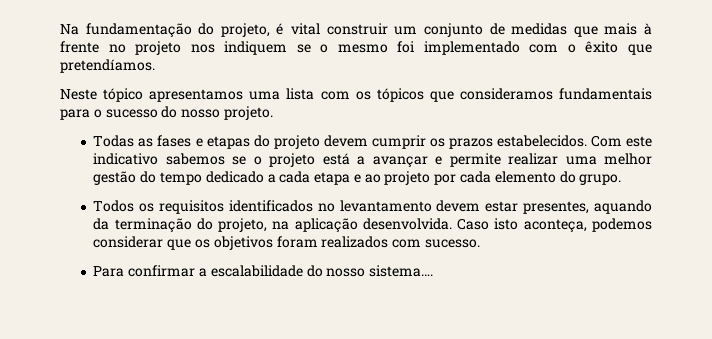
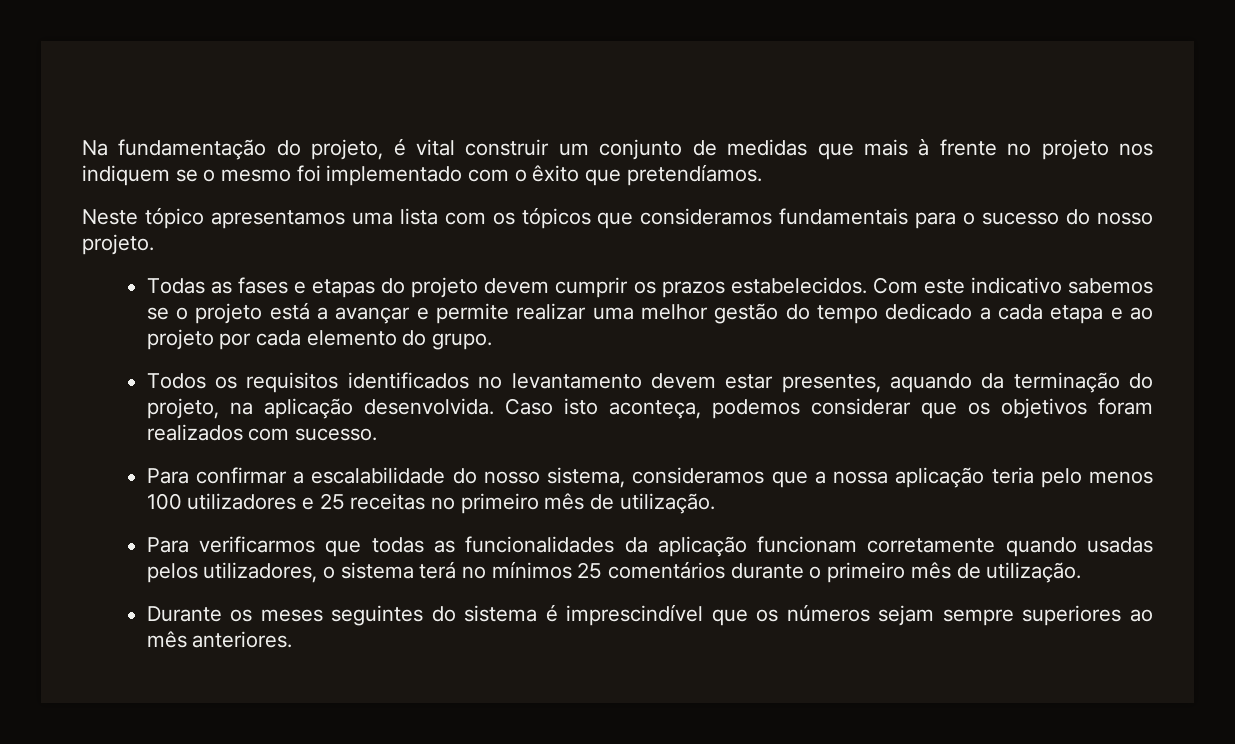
[369,265,434,277] sistema…. -> [547,467,1153,488] [146,493,715,514] [146,536,1153,557] [146,561,1082,583] [146,604,1153,626] [146,631,293,648] sistema, consideramos que a nossa aplicação teria pelo menos 100 utilizadores e 25 receitas no primeiro mês de utilização. // Para verificarmos que todas as funcionalidades da aplicação funcionam corretamente quando usadas pelos utilizadores, o sistema terá no mínimos 25 comentários durante o primeiro mês de utilização. // Durante os meses seguintes do sistema é imprescindível que os números sejam sempre superiores ao mês anteriores.

